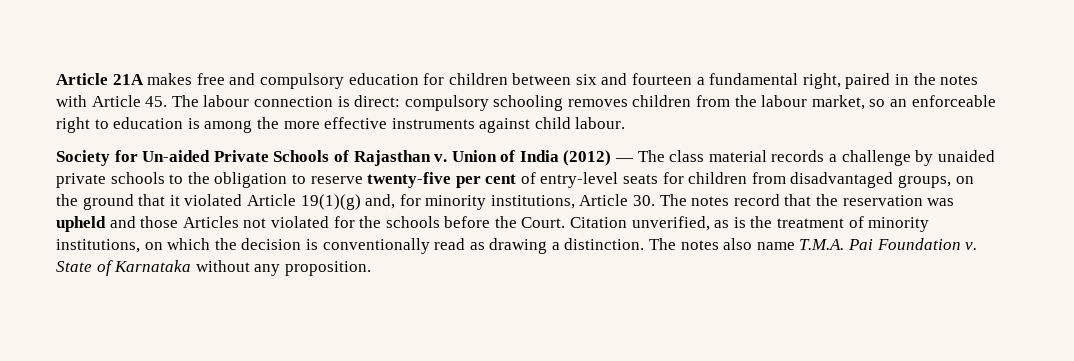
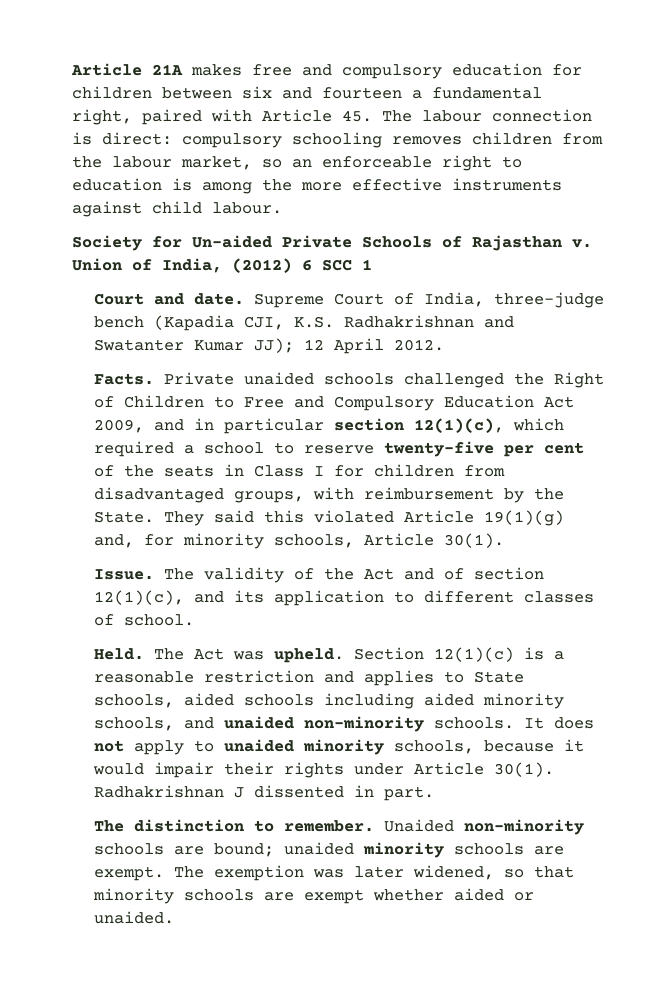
[895,73,979,85] in the notes -> (202, 117) none
[519,150,995,166] [56,172,288,188] India (2012) — The class material records a challenge by unaided private schools to the obligation -> [162,258,372,273] [93,292,604,308] [93,315,514,331] [93,338,444,354] [93,372,604,388] [93,395,574,411] [93,418,564,434] [93,441,264,457] India, (2012) 6 SCC 1 // Court and date. Supreme Court of India, three-judge bench (Kapadia CJI, K.S. Radhakrishnan and Swatanter Kumar JJ); 12 April 2012. // Facts. Private unaided schools challenged the Right of Children to Free and Compulsory Education Act 2009, and in particular section 12(1)(c), which required a school
[540,172,659,188] entry-level seats -> [123,464,324,477] the seats in Class I
[955,176,974,184] [56,194,180,210] on the ground that it -> [312,487,564,503] [93,510,304,526] with reimbursement by the State. They said this
[490,194,955,209] [56,216,930,232] [56,238,978,254] [56,260,371,276] institutions, Article 30. The notes record that the reservation was upheld and those Articles not violated for the schools before the Court. Citation unverified, as is the treatment of minority institutions, on which the decision is conventionally read as drawing a distinction. The notes also name T.M.A. Pai Foundation v. State of Karnataka without any proposition. -> [273,533,504,548] [93,567,544,583] [93,590,594,606] [93,614,194,626] [93,647,564,663] [93,670,524,686] [93,693,564,709] [93,716,594,732] [93,739,584,755] [92,762,554,778] [93,785,434,801] [93,819,584,835] [93,842,564,858] [93,865,574,881] [92,888,534,904] [93,911,174,924] schools, Article 30(1). // Issue. The validity of the Act and of section 12(1)(c), and its application to different classes of school. // Held. The Act was upheld. Section 12(1)(c) is a reasonable restriction and applies to State schools, aided schools including aided minority schools, and unaided non-minority schools. It does not apply to unaided minority schools, because it would impair their rights under Article 30(1). Radhakrishnan J dissented in part. // The distinction to remember. Unaided non-minority schools are bound; unaided minority schools are exempt. The exemption was later widened, so that minority schools are exempt whether aided or unaided.

